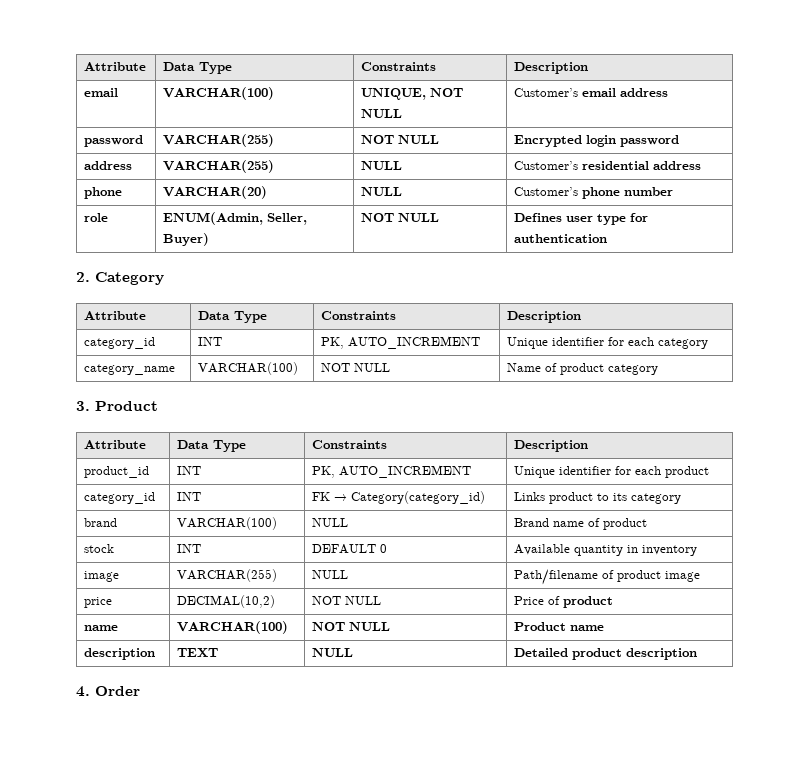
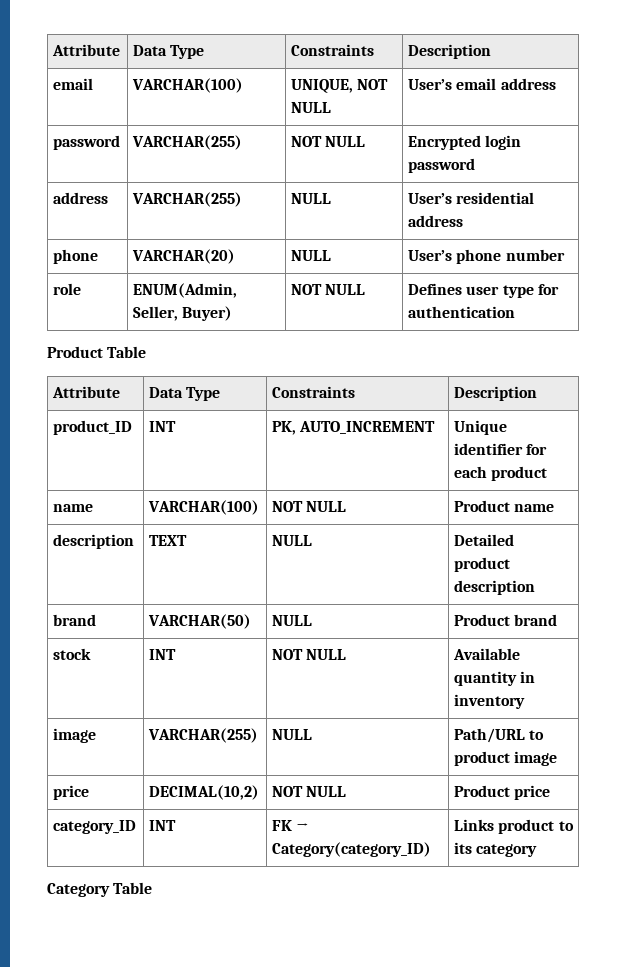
[514,88,579,97] Customer’s -> [408,79,453,90] User’s
[514,161,579,170] Customer’s -> [408,193,453,204] User’s
[514,187,579,196] Customer’s -> [408,250,453,261] User’s
[76,272,164,285] [84,311,147,320] [198,311,268,323] [321,311,397,320] [507,311,582,323] [84,337,156,349] [198,337,223,346] [321,336,481,349] [507,337,709,349] [84,364,176,375] [198,362,299,375] [321,363,391,372] [507,363,659,375] [76,401,158,411] [84,440,147,449] [177,440,247,452] [312,440,388,449] [514,440,589,452] [84,466,150,478] [177,466,202,475] [312,465,472,478] [514,466,710,478] [84,492,156,504] [177,492,202,501] [312,491,486,504] [514,492,682,504] [84,518,118,527] [177,517,278,530] [312,518,349,527] [514,518,648,530] [84,544,115,553] [177,544,202,553] [312,544,388,554] [514,544,698,556] [84,571,120,582] [177,569,278,582] [312,570,349,579] [514,569,701,585] [84,597,113,608] [177,595,276,608] [312,596,382,605] [514,596,561,605] 2. Category // Attribute | Data Type | Constraints | Description // category_id | INT | PK, AUTO_INCREMENT | Unique identifier for each category // category_name | VARCHAR(100) | NOT NULL | Name of product category // 3. Product // Attribute | Data Type | Constraints | Description // product_id | INT | PK, AUTO_INCREMENT | Unique identifier for each product // category_id | INT | FK → Category(category_id) | Links product to its category // brand | VARCHAR(100) | NULL | Brand name of product // stock | INT | DEFAULT 0 | Available quantity in inventory // image | VARCHAR(255) | NULL | Path/filename of product image // price | DECIMAL(10,2) | NOT NULL | Price of -> [47,346,147,358] [52,386,121,398] [149,387,221,401] [272,386,356,398] [454,386,538,401] [53,420,133,435] [149,421,177,432] [272,421,436,435] [454,420,508,435] [454,443,548,455] [454,466,488,478] Product Table // Attribute | Data Type | Constraints | Description // product_ID | INT | PK, AUTO_INCREMENT | Unique identifier for each
[76,686,140,697] // 4. Order -> [53,614,97,626] [148,614,252,629] [272,615,313,626] [454,614,558,626] [53,648,92,660] [149,649,177,660] [272,649,347,660] [453,648,521,660] [454,671,536,686] [454,694,526,709] [53,728,97,743] [148,728,259,743] [272,729,313,740] [454,728,545,743] [454,751,558,766] [53,785,90,800] [149,785,260,800] [272,786,347,797] [454,785,551,800] [53,820,137,834] [149,820,177,831] [272,820,310,831] [272,842,432,857] [454,819,574,834] [454,842,538,857] [47,882,153,897] // brand | VARCHAR(50) | NULL | Product brand // stock | INT | NOT NULL | Available quantity in inventory // image | VARCHAR(255) | NULL | Path/URL to product image // price | DECIMAL(10,2) | NOT NULL | Product price // category_ID | INT | FK → Category(category_ID) | Links product to its category // Category Table

